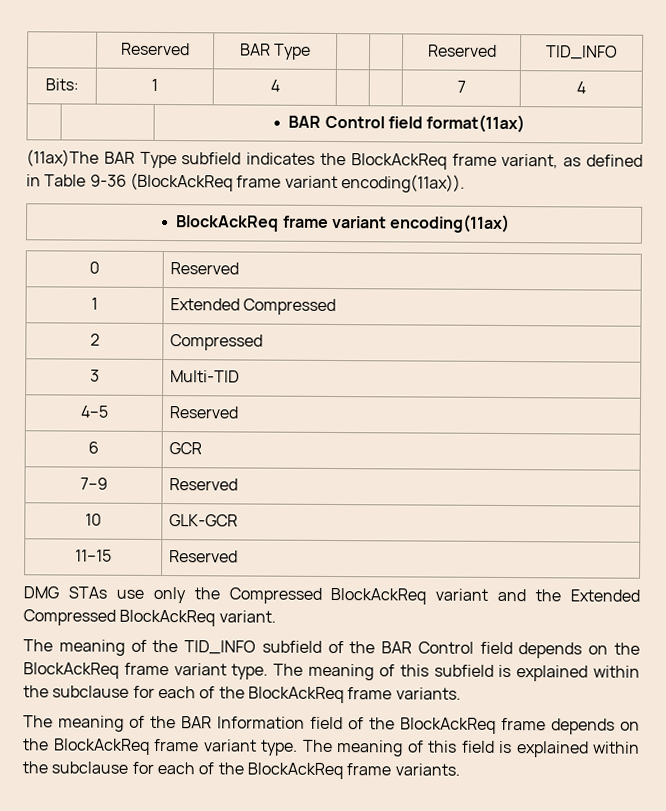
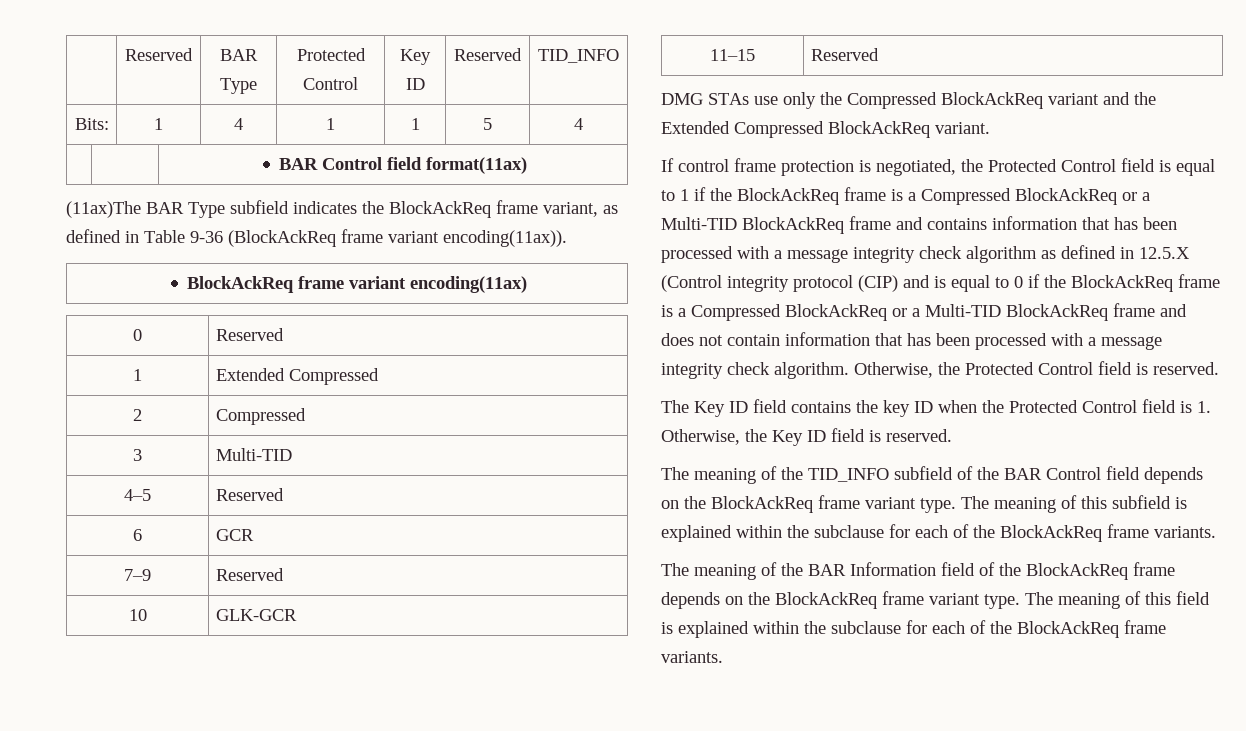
(312, 51) | -> [296,48,366,61] [303,77,358,90] [400,49,431,65] [405,78,425,90] Protected Control | Key ID
[456,80,466,93] | | 7 -> [326,118,335,130] [410,118,420,130] [483,118,492,130] 1 | 1 | 5
(276, 616) none -> [661,158,1215,176] [661,187,1150,205] [661,216,1177,234] [661,245,1190,263] [661,274,1220,292] [661,303,1187,321] [661,332,1162,350] [661,361,1219,379] [661,399,1211,417] [661,428,952,446] // If control frame protection is negotiated, the Protected Control field is equal to 1 if the BlockAckReq frame is a Compressed BlockAckReq or a Multi-TID BlockAckReq frame and contains information that has been processed with a message integrity check algorithm as defined in 12.5.X (Control integrity protocol (CIP) and is equal to 0 if the BlockAckReq frame is a Compressed BlockAckReq or a Multi-TID BlockAckReq frame and does not contain information that has been processed with a message integrity check algorithm. Otherwise, the Protected Control field is reserved. // The Key ID field contains the key ID when the Protected Control field is 1. Otherwise, the Key ID field is reserved.

